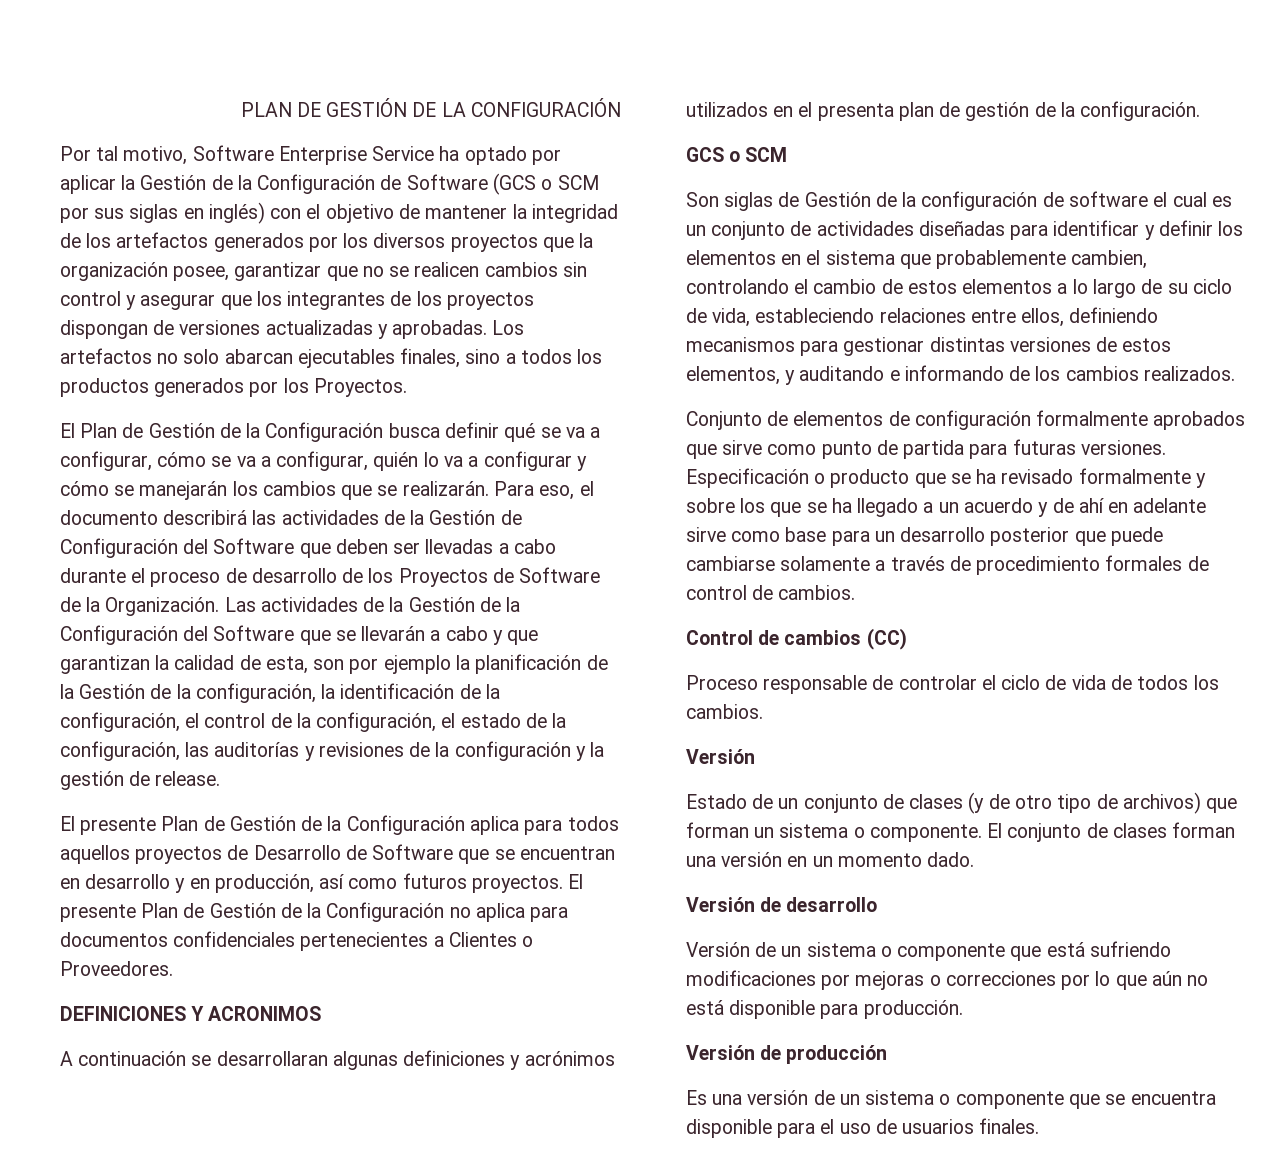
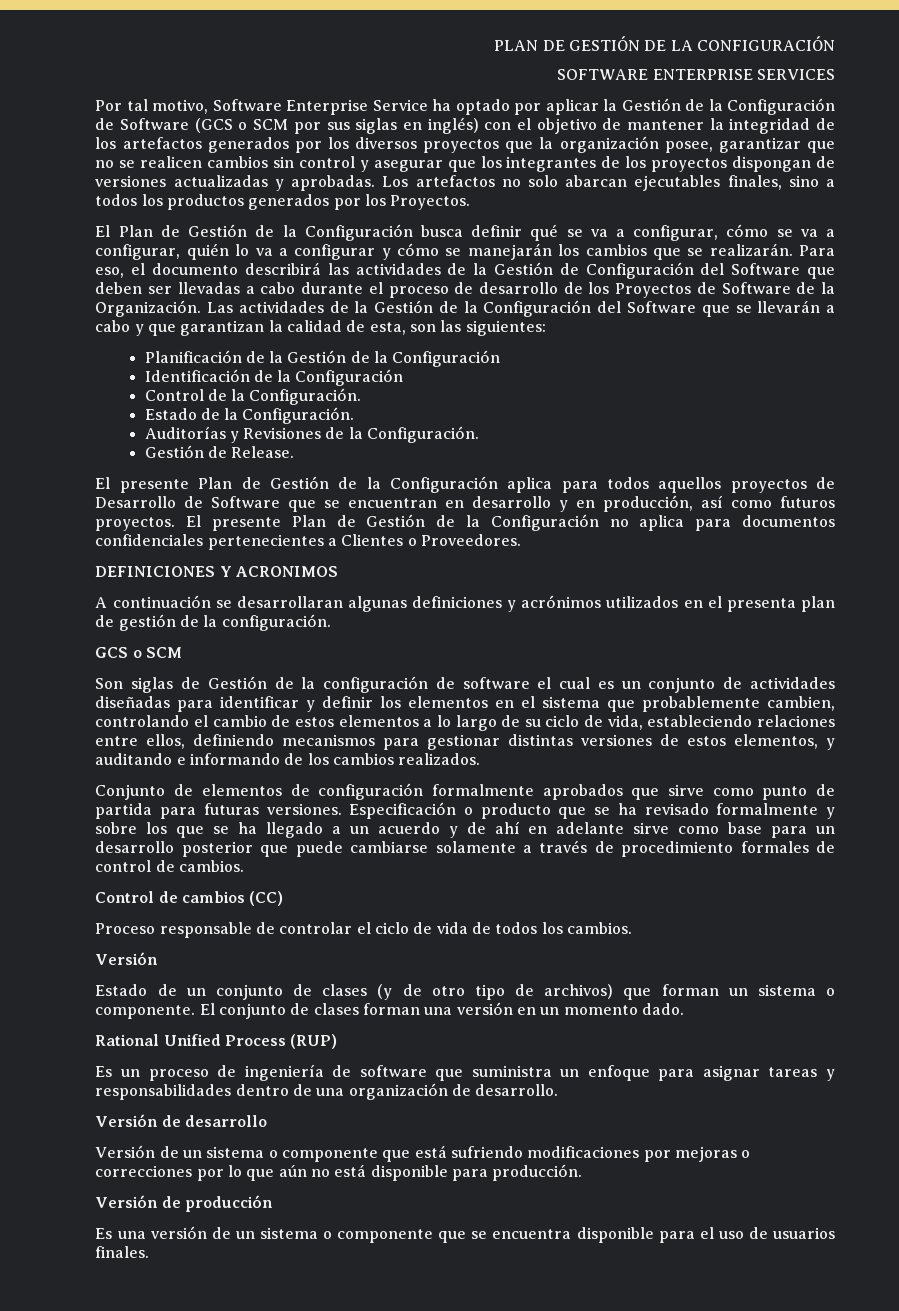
(621, 107) none -> [557,69,836,80] // SOFTWARE ENTERPRISE SERVICES
[349,654,608,674] [59,683,500,703] [59,712,567,732] [59,741,605,761] [59,771,221,790] por ejemplo la planificación de la Gestión de la configuración, la identificación de la configuración, el control de la configuración, el estado de la configuración, las auditorías y revisiones de la configuración y la gestión de release. -> [440,320,546,336] [144,350,501,367] [144,369,404,386] [144,388,362,405] [144,407,355,424] [144,426,480,443] [144,445,295,458] las siguientes: // Planificación de la Gestión de la Configuración // Identificación de la Configuración // Control de la Configuración. // Estado de la Configuración. // Auditorías y Revisiones de la Configuración. // Gestión de Release.
(975, 859) none -> [95,1034,338,1049] [95,1064,836,1081] [95,1083,559,1100] // Rational Unified Process (RUP) // Es un proceso de ingeniería de software que suministra un enfoque para asignar tareas y responsabilidades dentro de una organización de desarrollo.

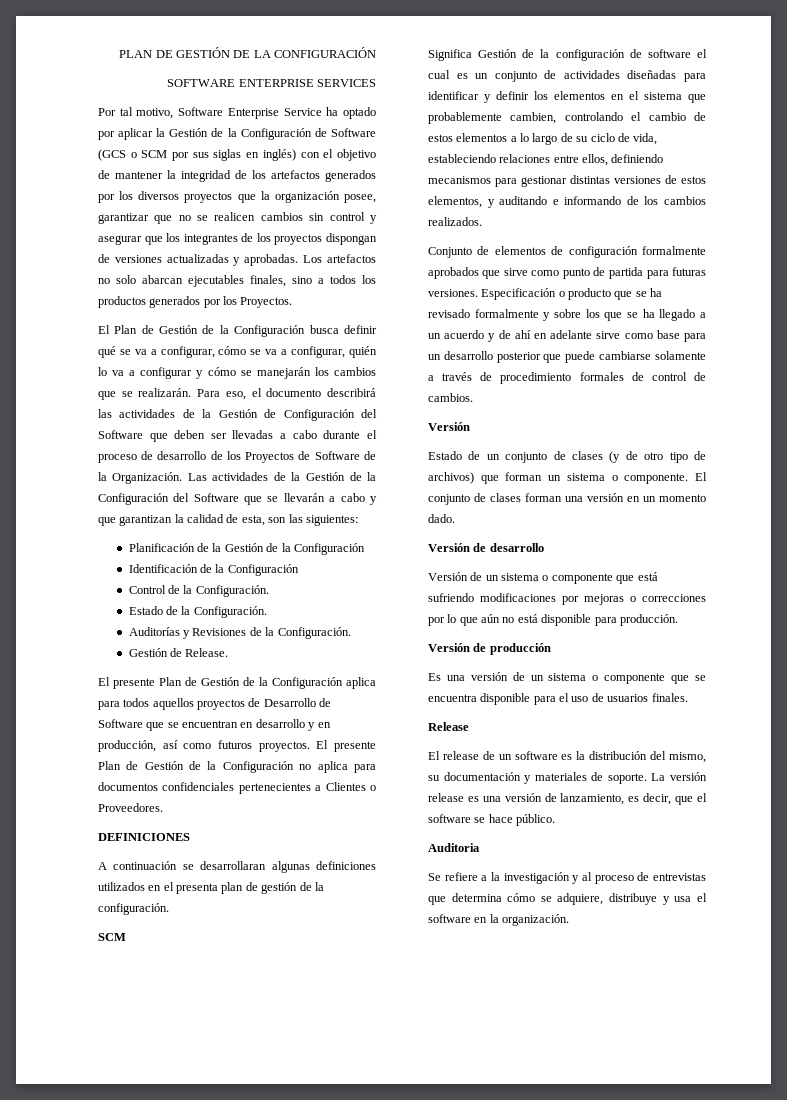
[219,566,339,577] Y ACRONIMOS -> (190, 837) none
[507,595,602,612] y acrónimos -> (376, 865) none
[95,647,142,658] GCS o -> (169, 909) none
[95,677,200,693] Son siglas de -> [427,49,472,61] Significa
[95,891,284,906] [95,922,632,938] // Control de cambios (CC) // Proceso responsable de controlar el ciclo de vida de todos los cambios. -> (473, 397) none
[95,1034,338,1049] [95,1064,836,1081] [95,1083,559,1100] // Rational Unified Process (RUP) // Es un proceso de ingeniería de software que suministra un enfoque para asignar tareas y responsabilidades dentro de una organización de desarrollo. -> (455, 518) none
(150, 1252) none -> [427,722,469,731] [427,751,706,763] [427,772,707,784] [427,793,707,805] [427,814,556,826] [427,843,480,852] [427,872,706,884] [427,893,707,905] [427,914,570,926] // Release // El release de un software es la distribución del mismo, su documentación y materiales de soporte. La versión release es una versión de lanzamiento, es decir, que el software se hace público. // Auditoria // Se refiere a la investigación y al proceso de entrevistas que determina cómo se adquiere, distribuye y usa el software en la organización.

